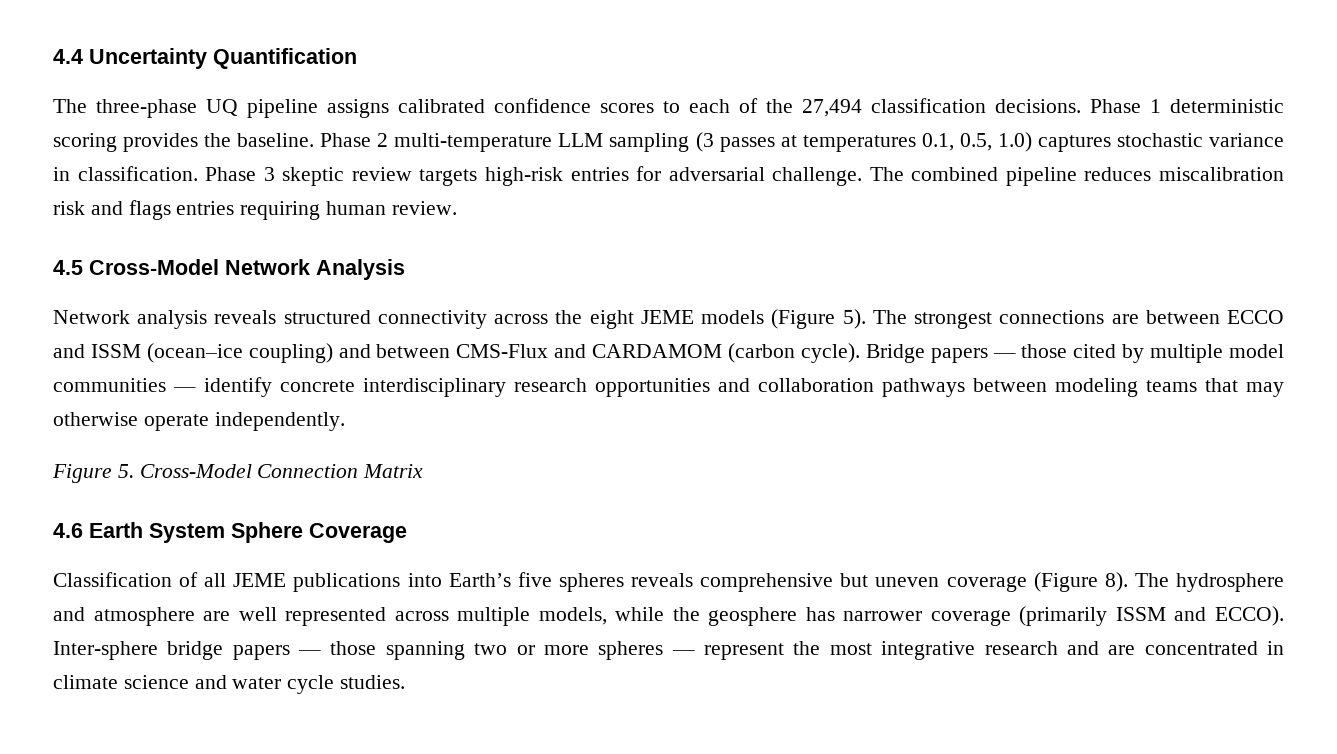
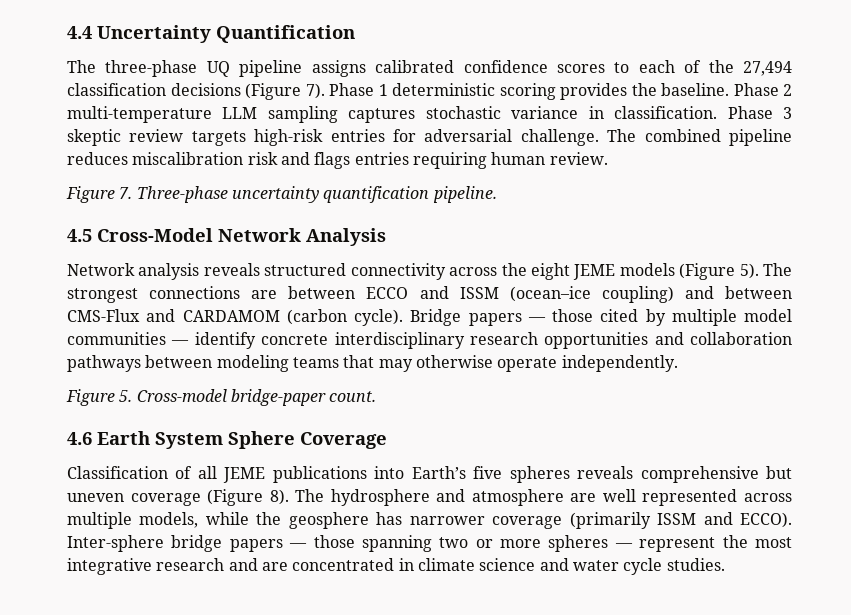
[995,99,1081,113] decisions. -> [170,83,325,100] decisions (Figure 7).
[695,132,1032,152] (3 passes at temperatures 0.1, 0.5, 1.0) -> (338, 114) none
(457, 208) none -> [66,186,497,203] // Figure 7. Three-phase uncertainty quantification pipeline.
[139,464,424,478] Cross-Model Connection Matrix -> [136,389,377,406] Cross-model bridge-paper count.

